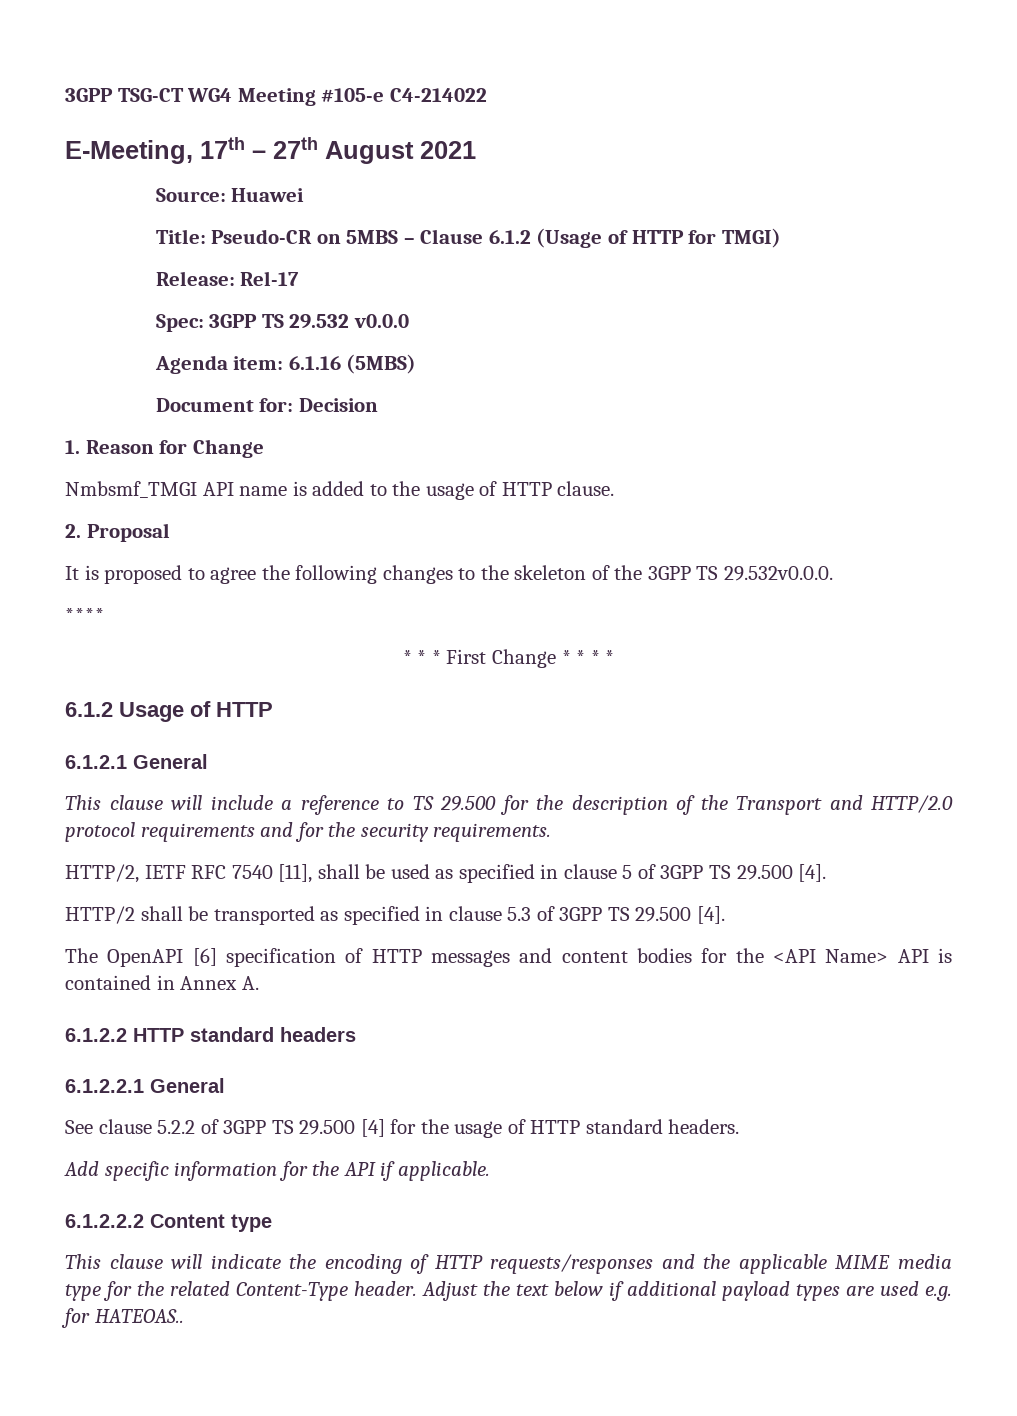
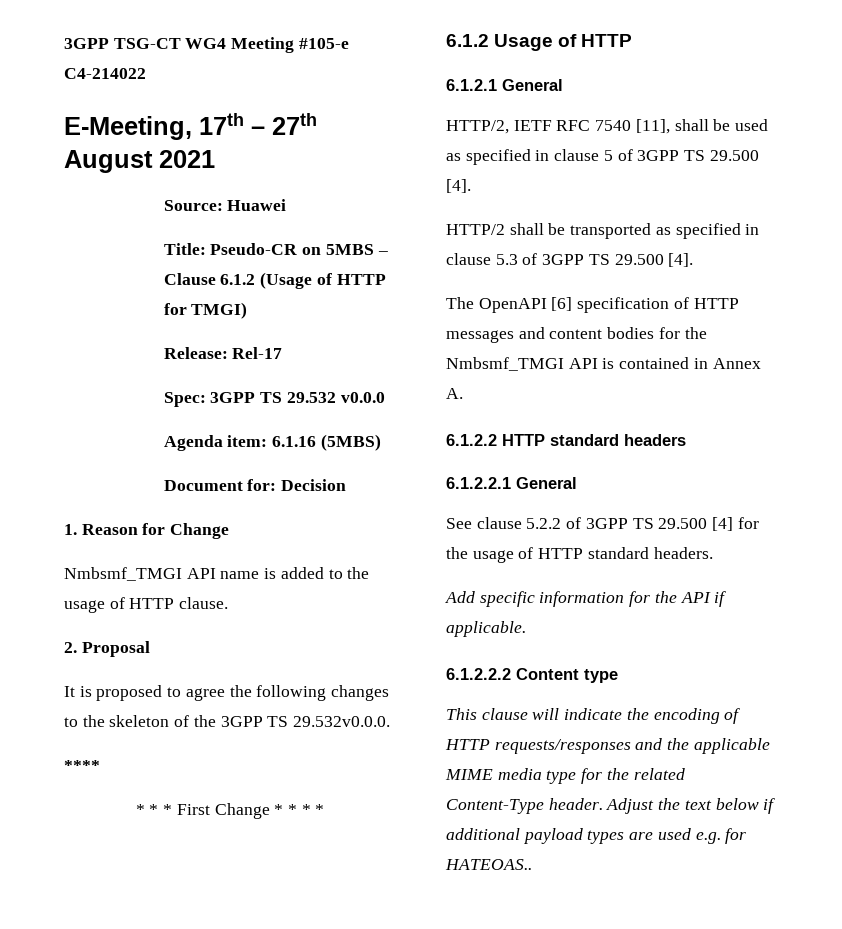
[65,795,953,815] [65,822,552,842] // This clause will include a reference to TS 29.500 for the description of the Transport and HTTP/2.0 protocol requirements and for the security requirements. -> (563, 85) none
[773,949,889,963] <API Name> -> [446,357,564,371] Nmbsmf_TMGI

